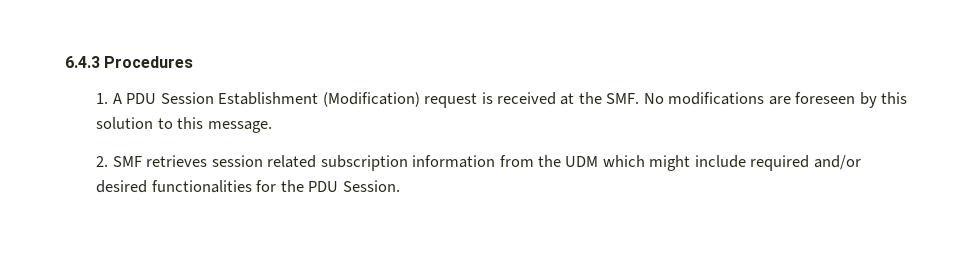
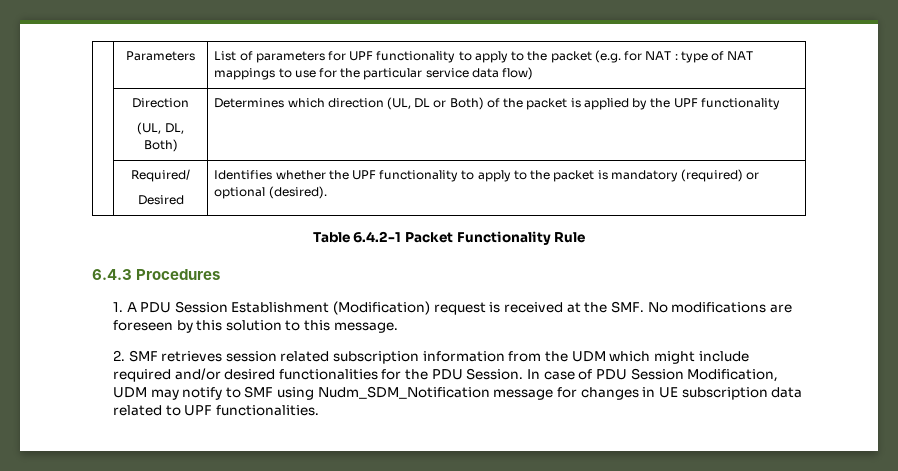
(65, 62) none -> [126,51,195,61] [214,50,754,63] [214,67,534,80] [132,98,189,108] [137,122,184,135] [143,139,178,152] [214,97,780,110] [131,169,190,182] [137,195,184,205] [214,169,760,182] [214,186,327,199] [312,231,586,245] | Parameters | List of parameters for UPF functionality to apply to the packet (e.g. for NAT : type of NAT mappings to use for the particular service data flow) // | Direction // (UL, DL, Both) | Determines which direction (UL, DL or Both) of the packet is applied by the UPF functionality // | Required/ // Desired | Identifies whether the UPF functionality to apply to the packet is mandatory (required) or optional (desired). // Table 6.4.2-1 Packet Functionality Rule //
(400, 186) none -> [527,368,779,382] [112,386,803,400] [112,405,319,416] In case of PDU Session Modification, UDM may notify to SMF using Nudm_SDM_Notification message for changes in UE subscription data related to UPF functionalities.

